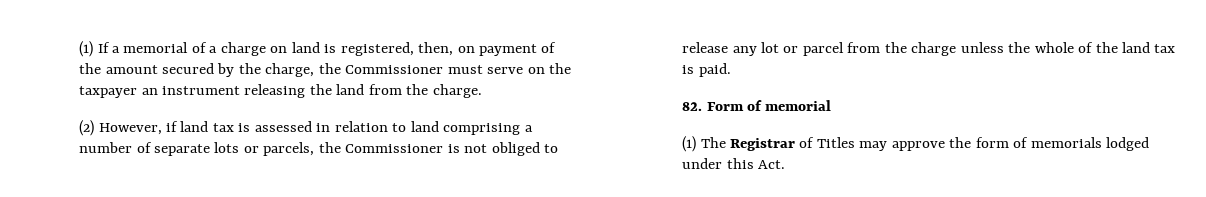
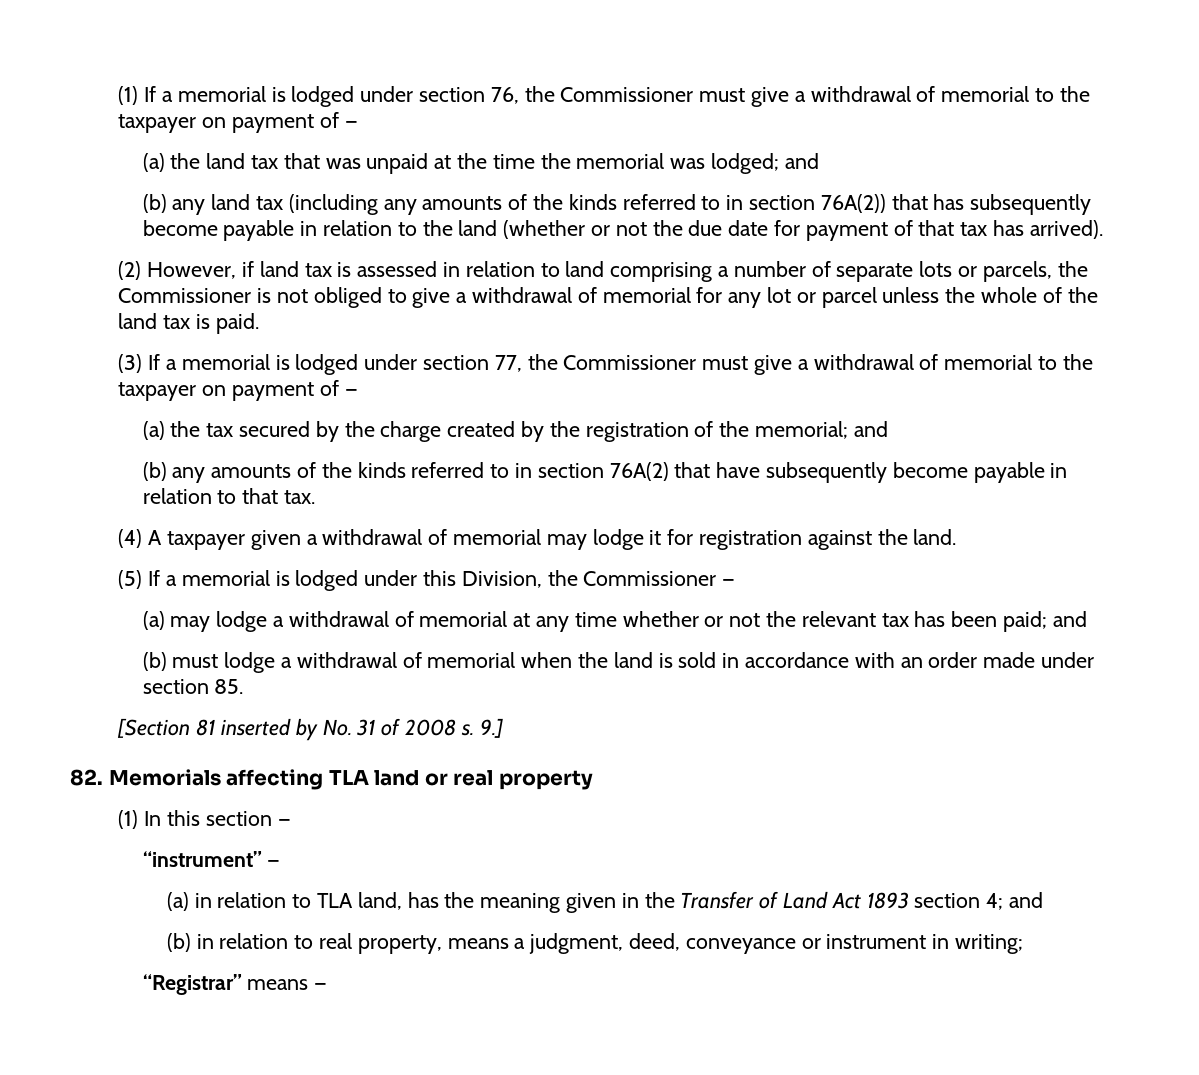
[191,42,557,56] [79,63,572,77] [79,84,482,98] of a charge on land is registered, then, on payment of the amount secured by the charge, the Commissioner must serve on the taxpayer an instrument releasing the land from the charge. -> [271,86,1090,107] [118,112,358,133] [142,153,819,174] [142,194,1092,215] [142,220,1103,241] is lodged under section 76, the Commissioner must give a withdrawal of memorial to the taxpayer on payment of — // (a) the land tax that was unpaid at the time the memorial was lodged; and // (b) any land tax (including any amounts of the kinds referred to in section 76A(2)) that has subsequently become payable in relation to the land (whether or not the due date for payment of that tax has arrived).
[682,42,729,53] release -> [412,287,723,308] give a withdrawal of memorial for
[847,42,957,56] from the charge -> (877, 297) none
[682,100,832,111] [682,136,1150,152] [682,158,785,169] 82. Form of memorial // (1) The Registrar of Titles may approve the form of memorials lodged under this Act. -> [118,354,1093,375] [118,380,358,401] [142,421,888,442] [142,462,1068,483] [142,488,315,504] [118,529,957,550] [118,570,736,591] [142,611,1087,632] [142,652,1095,673] [142,679,244,694] [117,718,503,741] [70,769,593,790] [118,810,291,829] [142,851,281,867] [166,891,1044,913] [166,933,1024,954] [142,974,328,995] (3) If a memorial is lodged under section 77, the Commissioner must give a withdrawal of memorial to the taxpayer on payment of — // (a) the tax secured by the charge created by the registration of the memorial; and // (b) any amounts of the kinds referred to in section 76A(2) that have subsequently become payable in relation to that tax. // (4) A taxpayer given a withdrawal of memorial may lodge it for registration against the land. // (5) If a memorial is lodged under this Division, the Commissioner — // (a) may lodge a withdrawal of memorial at any time whether or not the relevant tax has been paid; and // (b) must lodge a withdrawal of memorial when the land is sold in accordance with an order made under section 85. // [Section 81 inserted by No. 31 of 2008 s. 9.] // 82. Memorials affecting TLA land or real property // (1) In this section — // “instrument” — // (a) in relation to TLA land, has the meaning given in the Transfer of Land Act 1893 section 4; and // (b) in relation to real property, means a judgment, deed, conveyance or instrument in writing; // “Registrar” means —

